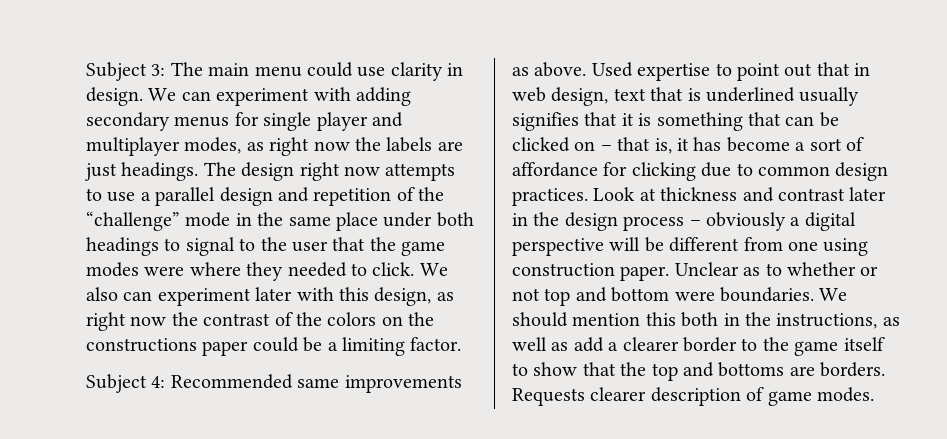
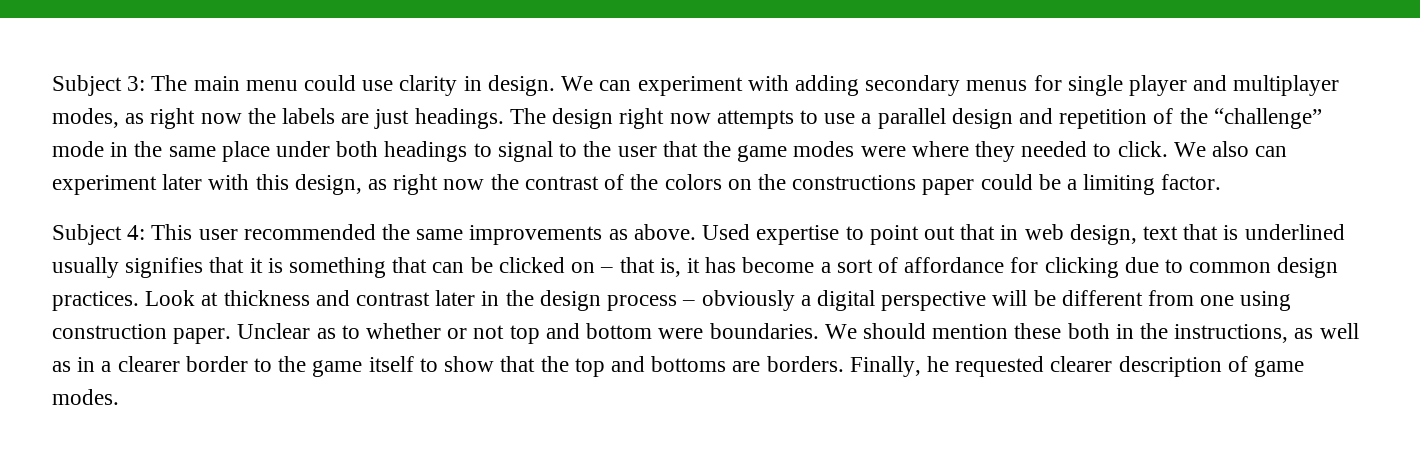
[170,374,293,389] Recommended -> [151,224,411,240] This user recommended the
[645,312,676,326] this -> [1014,323,1062,339] these
[573,337,604,352] add -> [77,357,96,372] in
[512,388,585,406] Requests -> [849,356,1045,377] Finally, he requested

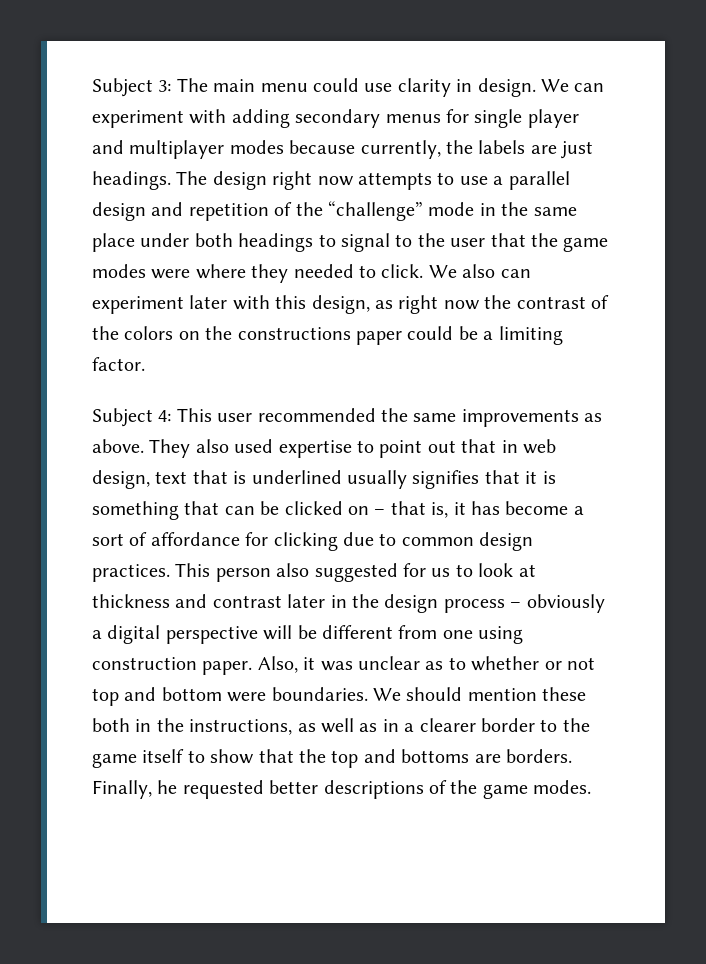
[52,108,242,129] modes, as right now -> [229,140,441,159] modes because currently,
[702,224,751,240] Used -> [149,439,274,458] They also used
[145,290,196,306] Look -> [175,563,514,582] This person also suggested for us to look
[237,323,311,339] Unclear -> [257,656,420,673] Also, it was unclear
[1050,356,1248,377] clearer description of -> [269,780,478,799] better descriptions of the

